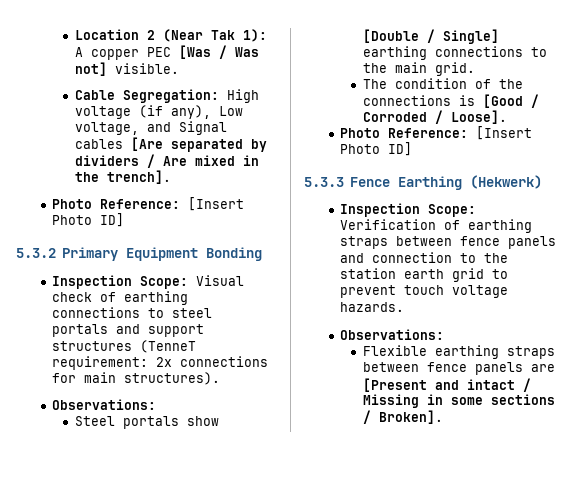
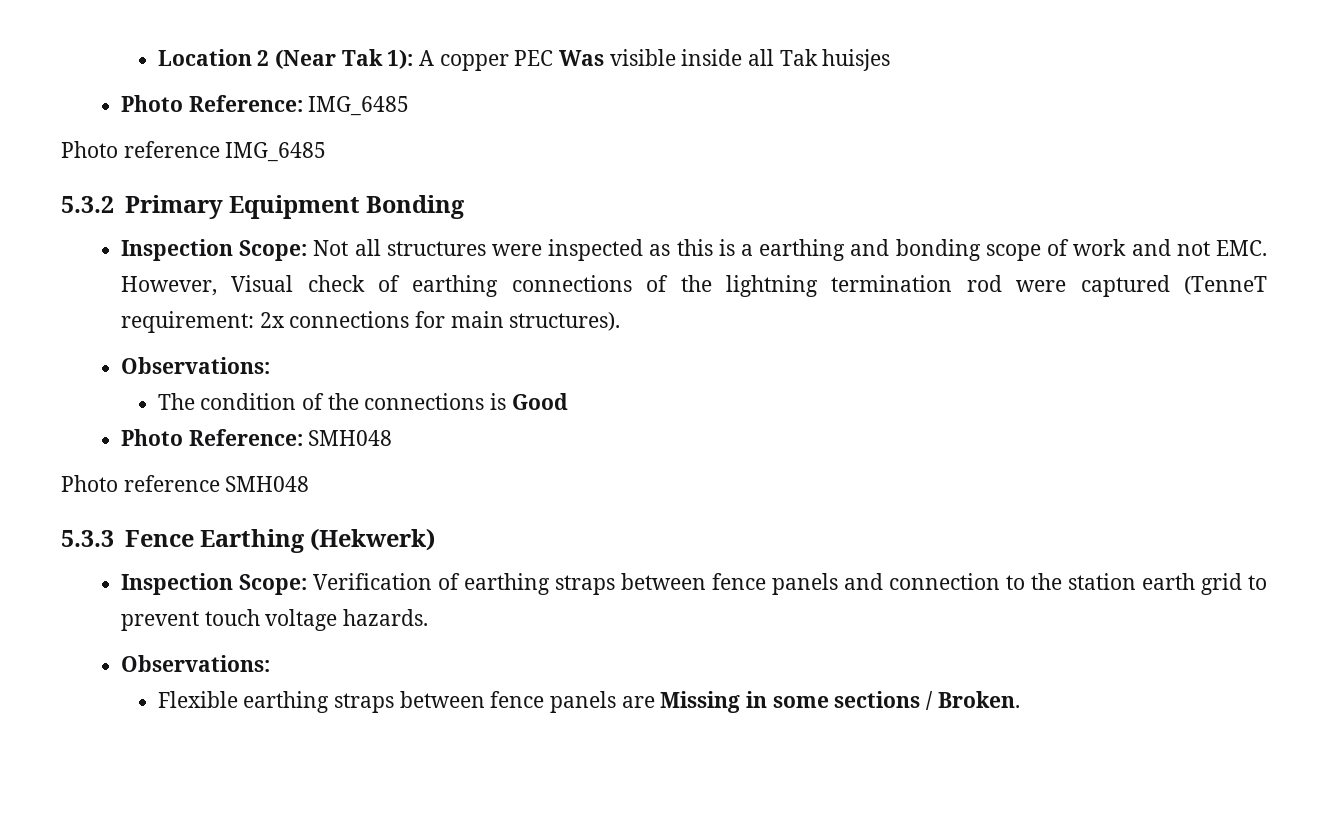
[178,45,259,59] [74,62,179,76] [74,89,259,103] [74,105,243,119] [74,121,227,135] [74,137,267,152] [74,154,259,168] [74,170,171,184] [52,197,245,211] [52,213,125,227] [Was / Was not] visible. // Cable Segregation: High voltage (if any), Low voltage, and Signal cables [Are separated by dividers / Are mixed in the trench]. // Photo Reference: [Insert Photo ID] -> [558,49,891,71] [120,95,410,116] [61,141,327,162] Was visible inside all Tak huisjes // Photo Reference: IMG_6485 // Photo reference IMG_6485
(189, 282) none -> [313,239,1267,261] [120,276,217,296] Not all structures were inspected as this is a earthing and bonding scope of work and not EMC. However,
[148,308,213,318] [52,324,205,337] [52,341,133,351] to steel portals and support structures -> [646,275,1170,297] of the lightning termination rod were captured
[74,416,219,429] [362,29,499,44] [362,46,547,60] [362,62,475,76] // Steel portals show [Double / Single] earthing connections to the main grid. -> (270, 365) none
[482,94,539,108] [362,110,507,124] [340,126,533,140] [340,142,413,156] [Good / Corroded / Loose]. // Photo Reference: [Insert Photo ID] -> [511,393,568,410] [120,429,393,446] [61,475,310,492] Good // Photo Reference: SMH048 // Photo reference SMH048
[362,378,531,392] [Present and intact / -> (655, 702) none
[378,410,443,424] Broken]. -> [937,691,1020,708] Broken.

